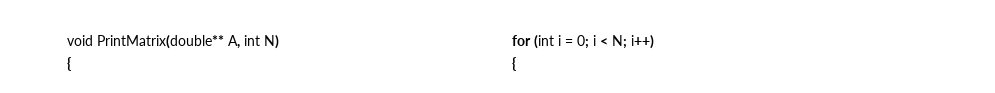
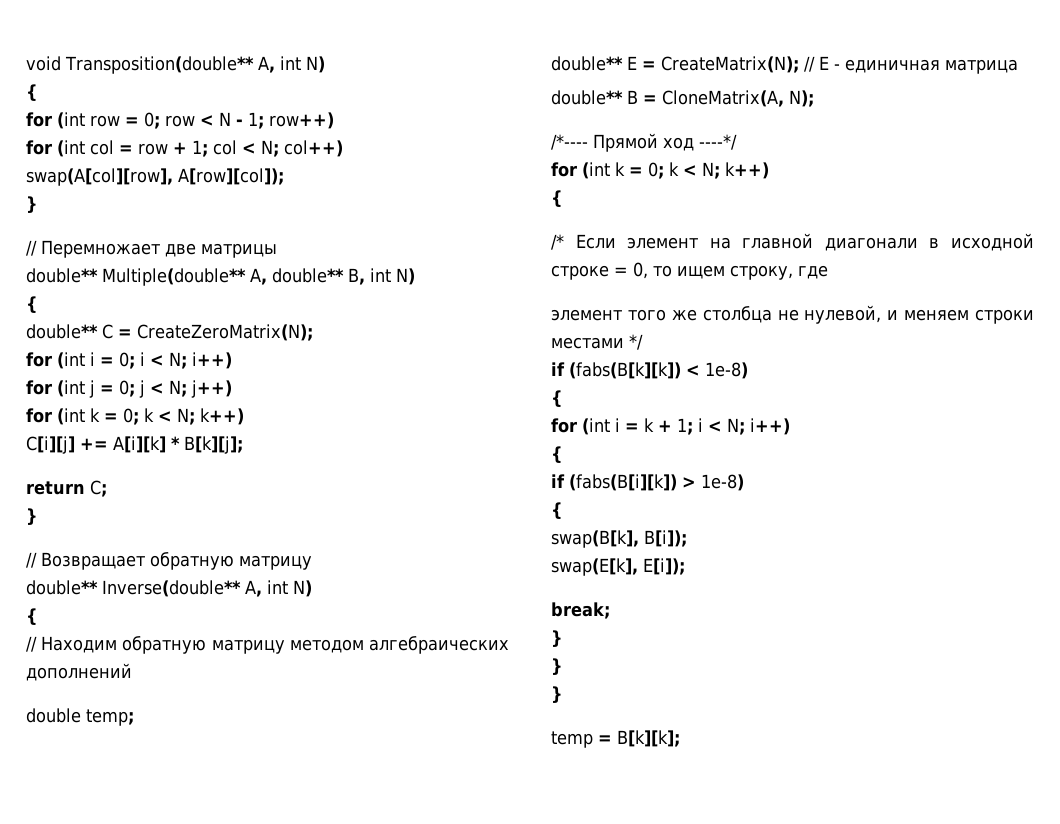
[97,35,279,49] [67,57,71,71] PrintMatrix(double** A, int N) // { -> [65,56,325,74] [26,84,38,101] [26,112,334,129] [26,140,343,157] [26,168,284,186] [26,196,38,213] [26,240,277,258] [26,268,415,286] [26,296,38,313] [26,324,313,341] Transposition(double** A, int N) // { // for (int row = 0; row < N - 1; row++) // for (int col = row + 1; col < N; col++) // swap(A[col][row], A[row][col]); // } // // Перемножает две матрицы // double** Multiple(double** A, double** B, int N) // { // double** C = CreateZeroMatrix(N);
[512,57,516,71] { -> [26,380,232,398] [26,408,244,425] [26,436,243,454] [26,480,107,497] [26,508,38,525] [26,552,312,570] [26,580,312,597] [26,608,38,625] [26,636,509,654] [26,663,132,681] [26,708,134,726] [551,56,1018,74] [551,90,814,107] [551,133,737,152] [551,162,769,179] [551,190,563,207] [551,233,1034,251] [551,262,828,280] [551,305,1034,324] [551,334,643,350] [551,362,748,379] [551,390,563,407] [551,418,790,435] [551,446,563,463] [551,474,744,491] [551,502,563,519] [551,530,687,548] [551,558,685,576] [551,602,610,619] [551,630,563,647] [551,658,563,675] [551,686,563,703] [551,730,680,748] for (int j = 0; j < N; j++) // for (int k = 0; k < N; k++) // C[i][j] += A[i][k] * B[k][j]; // return C; // } // // Возвращает обратную матрицу // double** Inverse(double** A, int N) // { // // Находим обратную матрицу методом алгебраических дополнений // double temp; // double** E = CreateMatrix(N); // E - единичная матрица // double** B = CloneMatrix(A, N); // /*---- Прямой ход ----*/ // for (int k = 0; k < N; k++) // { // /* Если элемент на главной диагонали в исходной строке = 0, то ищем строку, где // элемент того же столбца не нулевой, и меняем строки местами */ // if (fabs(B[k][k]) < 1e-8) // { // for (int i = k + 1; i < N; i++) // { // if (fabs(B[i][k]) > 1e-8) // { // swap(B[k], B[i]); // swap(E[k], E[i]); // break; // } // } // } // temp = B[k][k];

